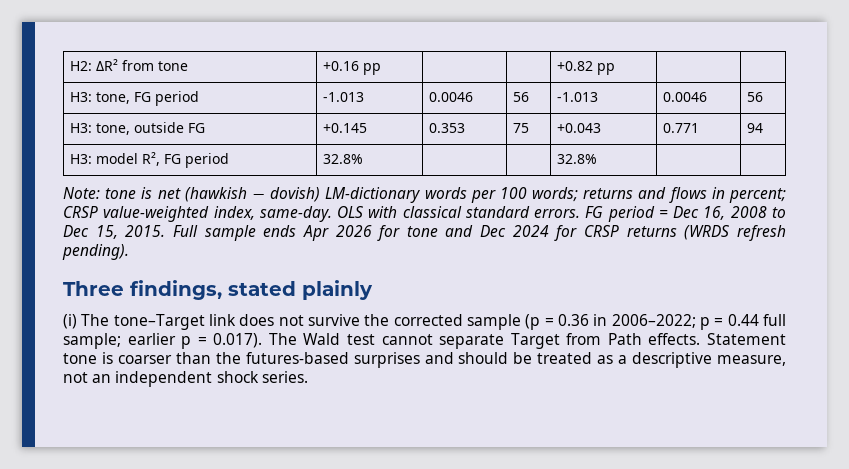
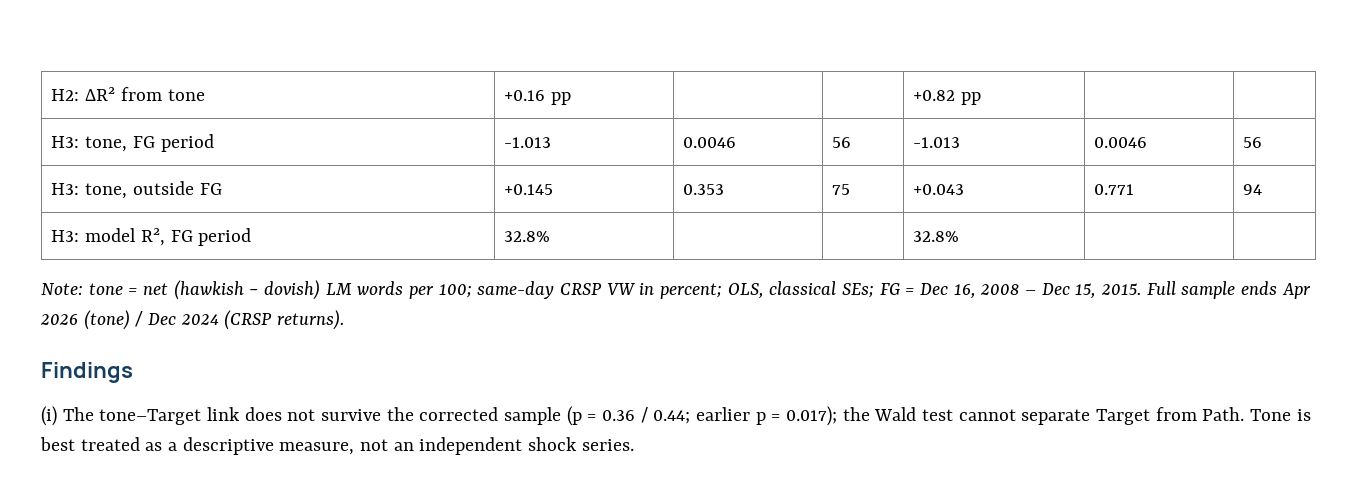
[141,187,153,199] is -> [128,288,138,295] =
[325,187,421,203] LM-dictionary -> [325,283,352,295] LM
[499,187,786,203] [63,206,655,222] 100 words; returns and flows in percent; CRSP value-weighted index, same-day. OLS with classical standard errors. FG period -> [438,281,900,299] 100; same-day CRSP VW in percent; OLS, classical SEs; FG
[771,207,786,218] to -> [1025,290,1037,295] –
[377,225,786,241] [62,244,129,260] [63,280,373,300] for tone and Dec 2024 for CRSP returns (WRDS refresh pending). // Three findings, stated plainly -> [83,310,345,330] [41,362,133,383] (tone) / Dec 2024 (CRSP returns). // Findings
[593,314,787,330] [63,333,121,349] in 2006–2022; p = 0.44 full sample; -> [640,407,691,424] / 0.44;
[213,333,297,348] 0.017). The -> [786,406,870,426] 0.017); the
[607,333,786,345] [63,352,533,368] Path effects. Statement tone is coarser than the futures-based surprises and should be -> [1202,407,1311,421] [40,437,75,451] Path. Tone is best

